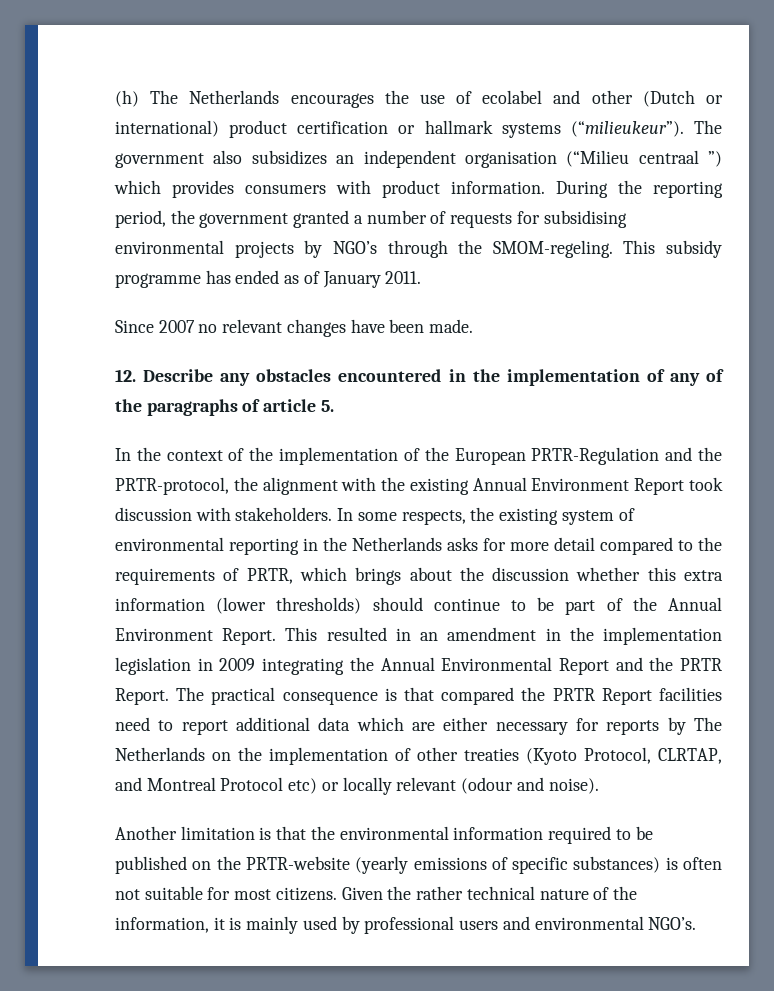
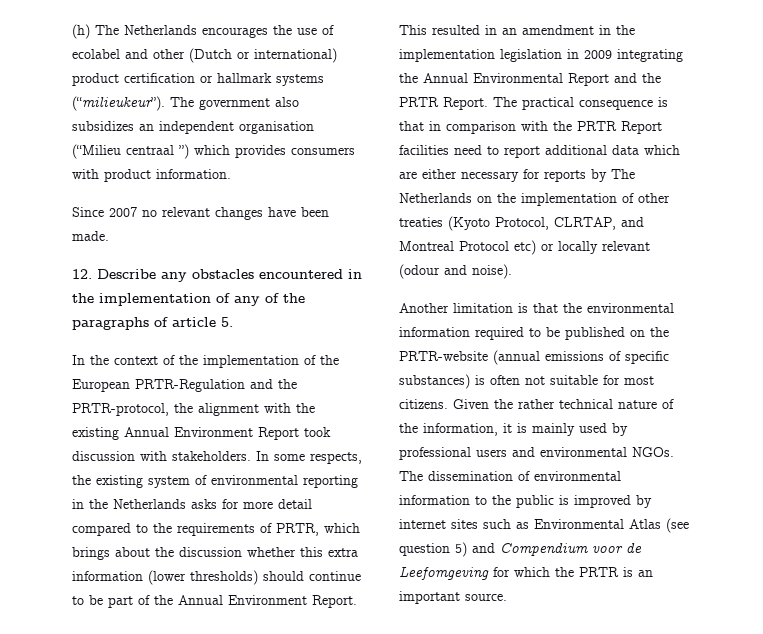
[556,180,723,198] [115,210,627,228] [115,240,722,258] [115,270,422,288] During the reporting period, the government granted a number of requests for subsidising environmental projects by NGO’s through the SMOM-regeling. This subsidy programme has ended as of January 2011. -> (231, 174) none
[441,687,515,705] compared -> [429,121,548,134] in comparison with
[355,856,409,874] (yearly -> [493,350,540,365] (annual
[648,917,697,930] NGO’s. -> [632,447,674,457] [399,471,621,481] [399,495,652,508] [399,518,689,533] [399,542,642,557] [399,566,653,580] [399,591,507,604] NGOs. The dissemination of environmental information to the public is improved by internet sites such as Environmental Atlas (see question 5) and Compendium voor de Leefomgeving for which the PRTR is an important source.

